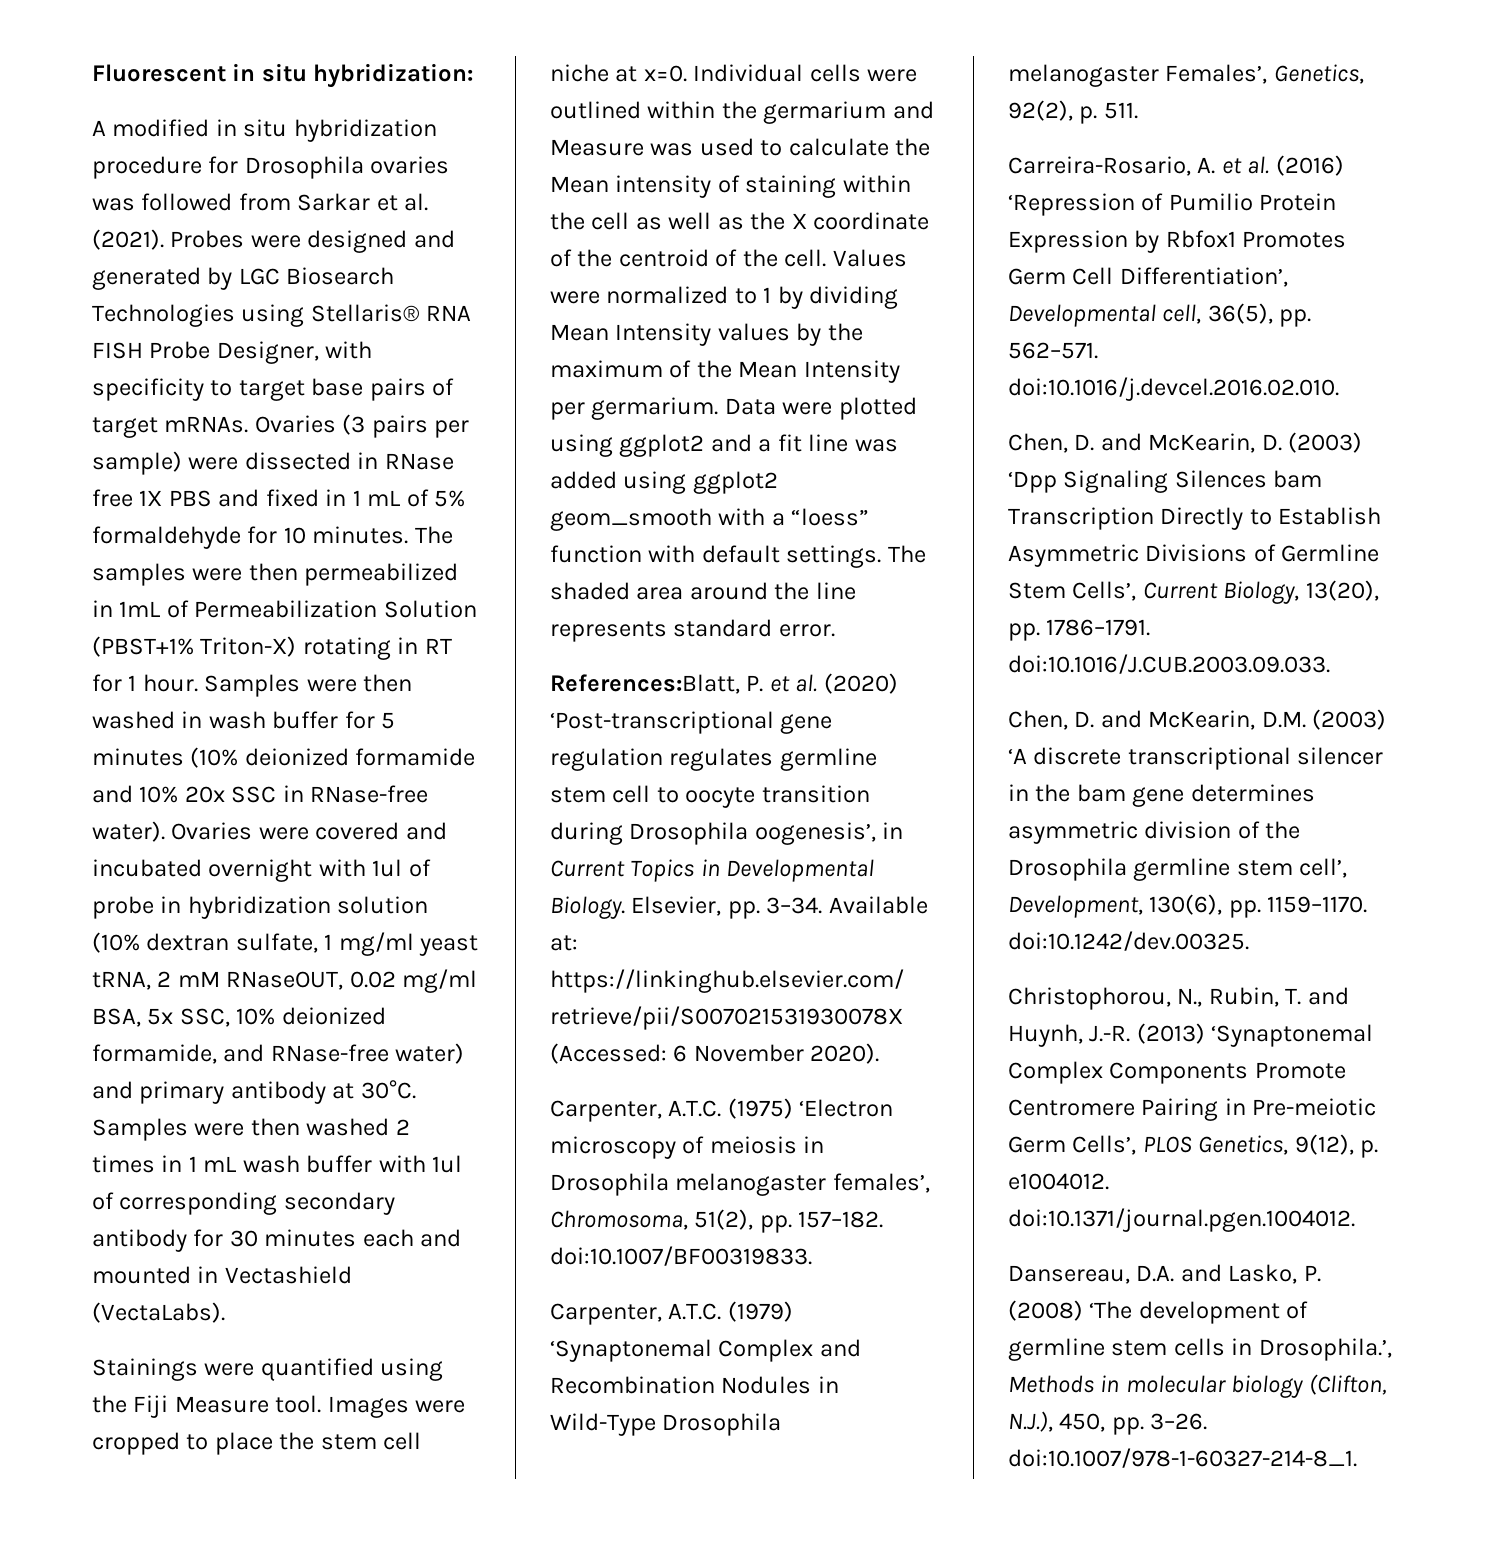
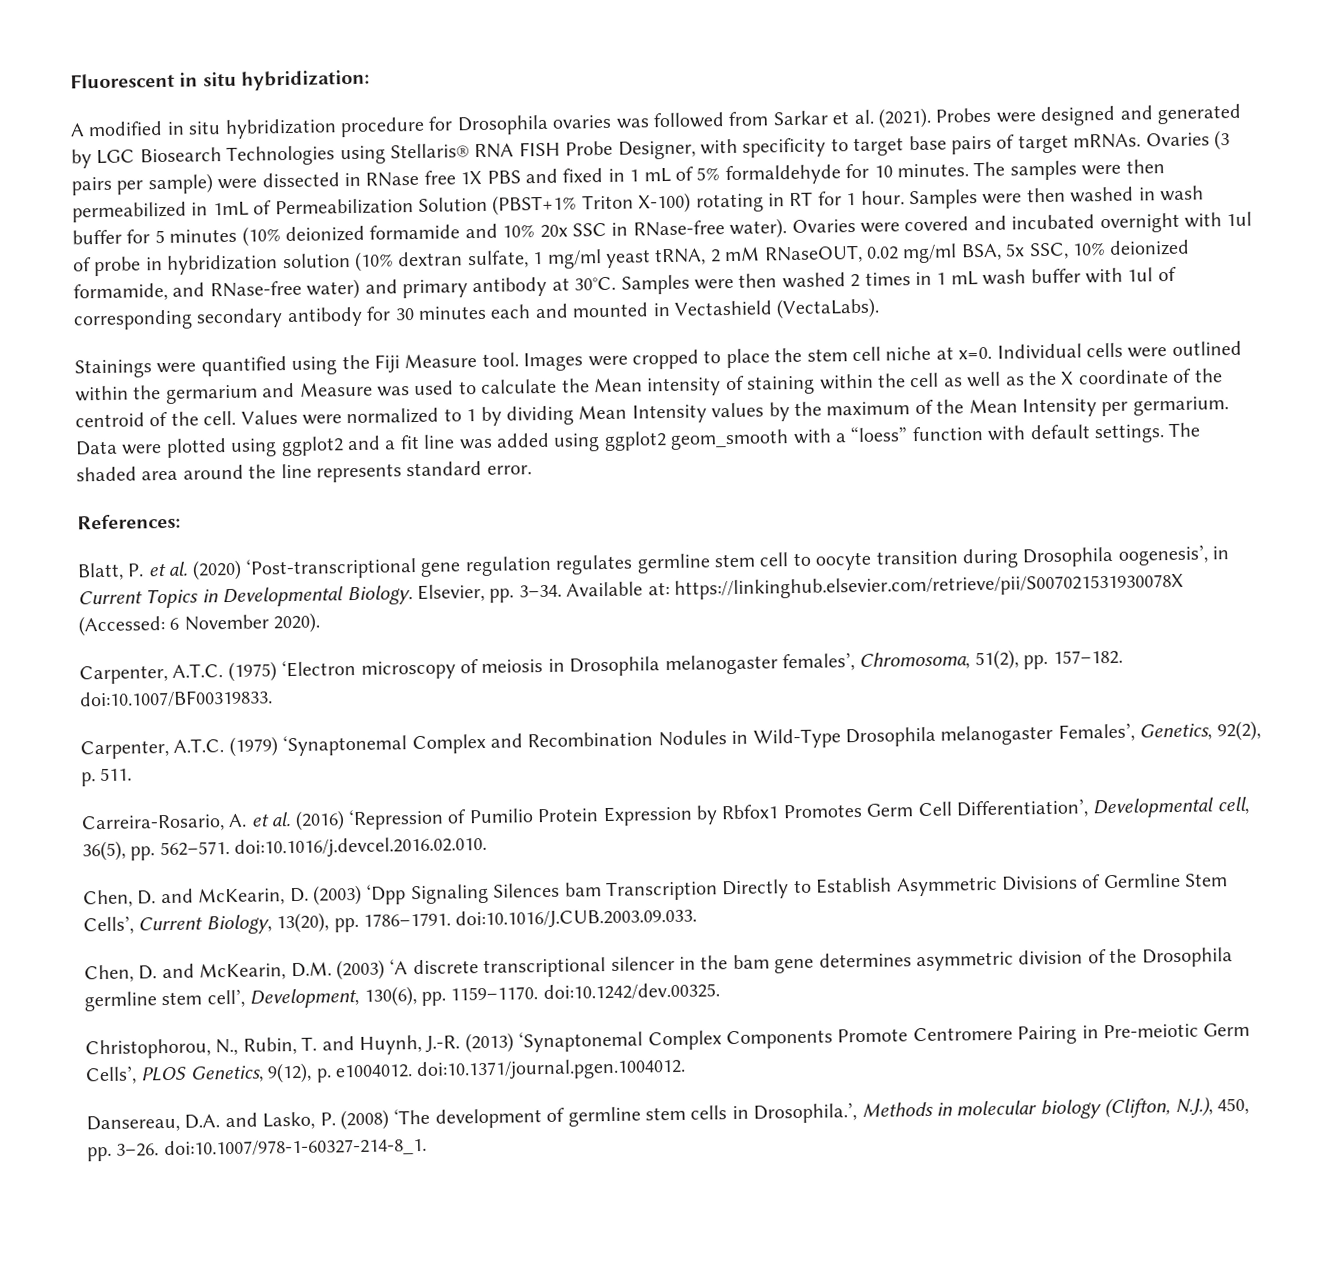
[200,636,297,657] Triton-X) -> [581,192,692,214] Triton X-100)
[550,674,740,694] References:Blatt, -> [77,513,181,530] [77,562,124,581] References: // Blatt,

